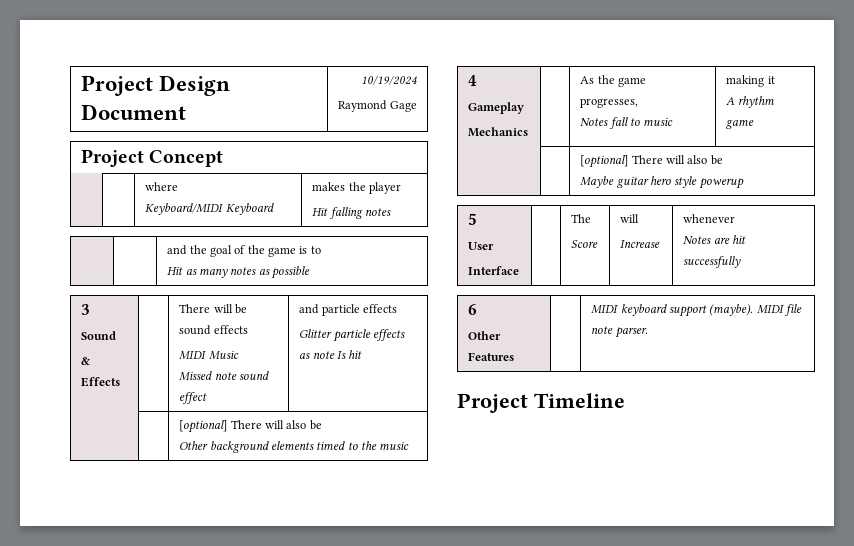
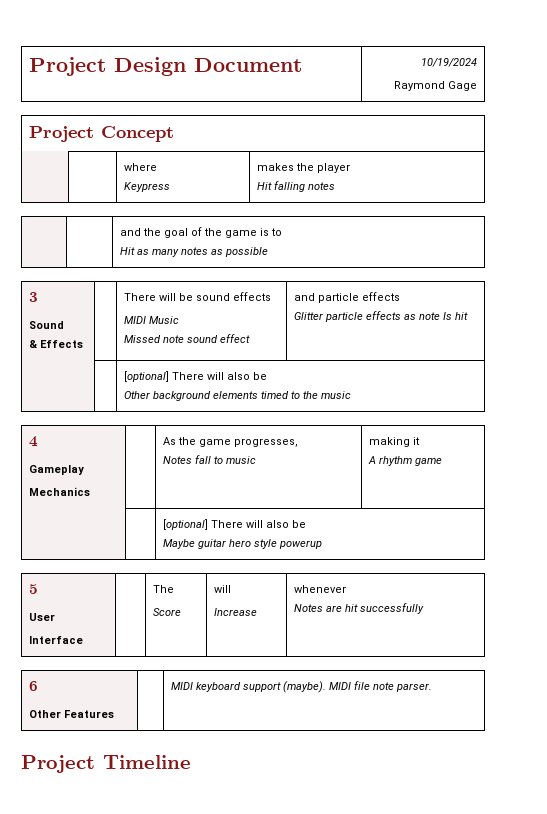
[145,203,274,215] Keyboard/MIDI Keyboard -> [124,182,171,192] Keypress

